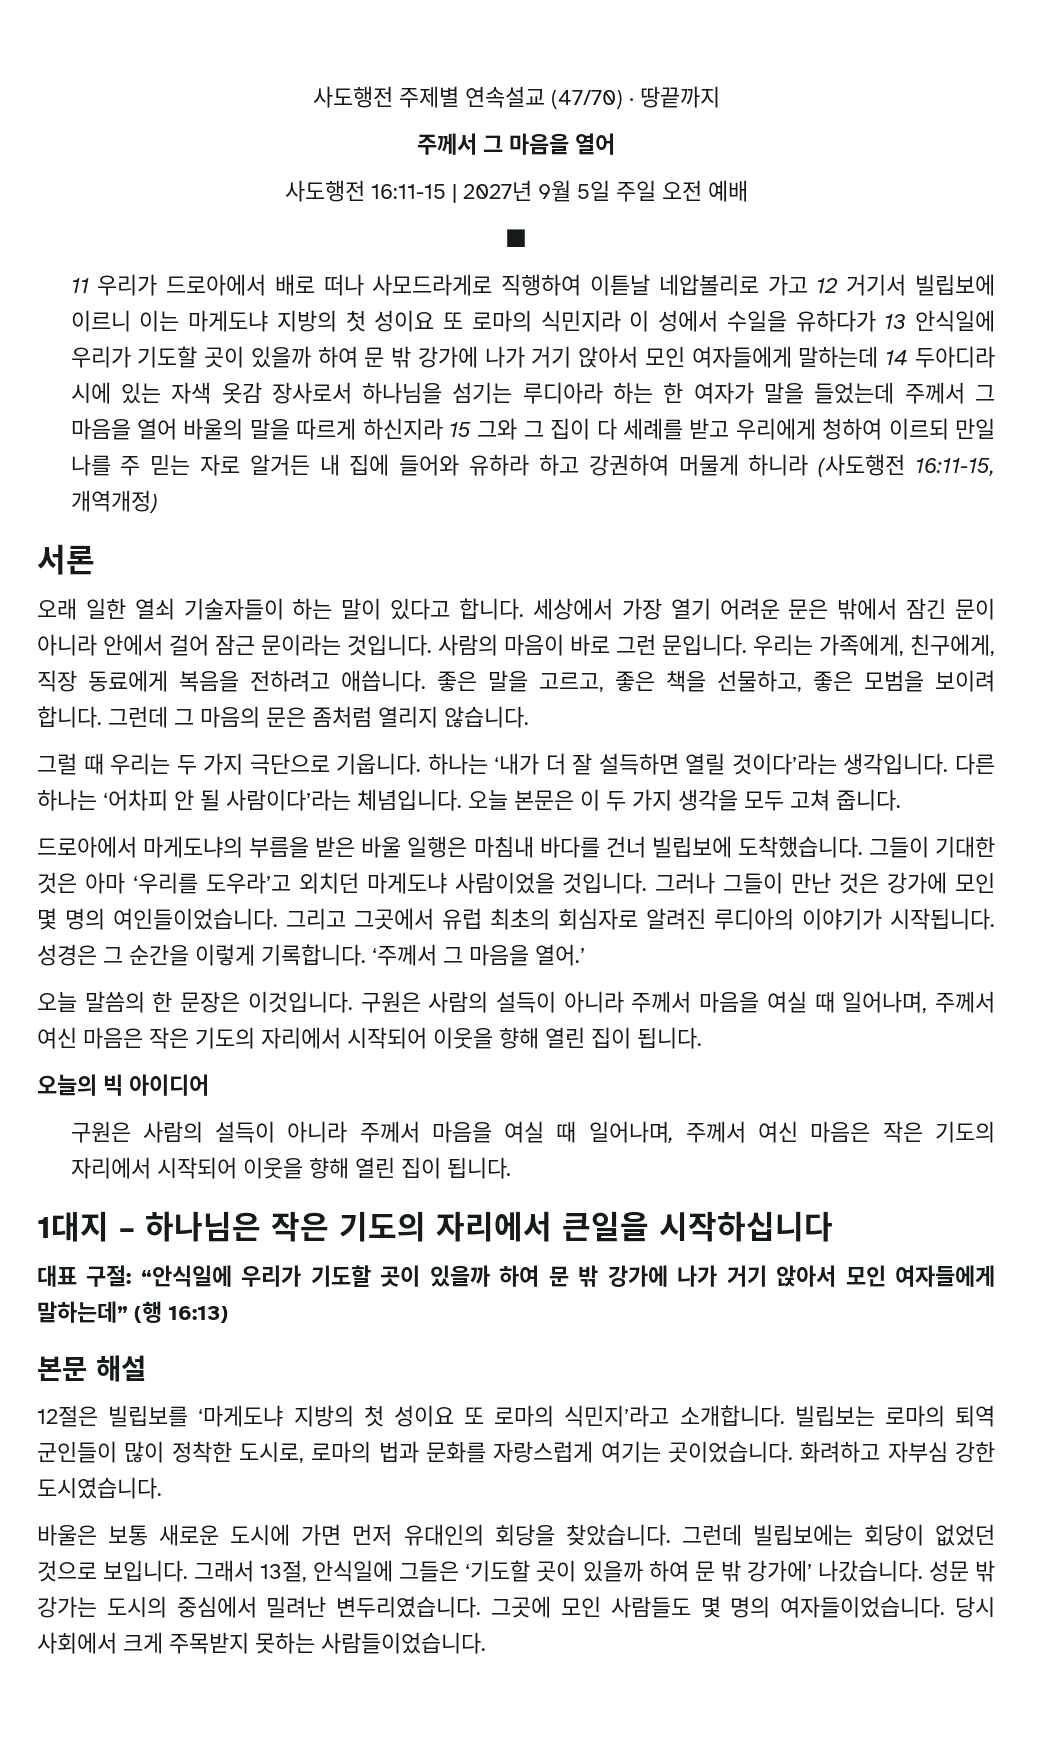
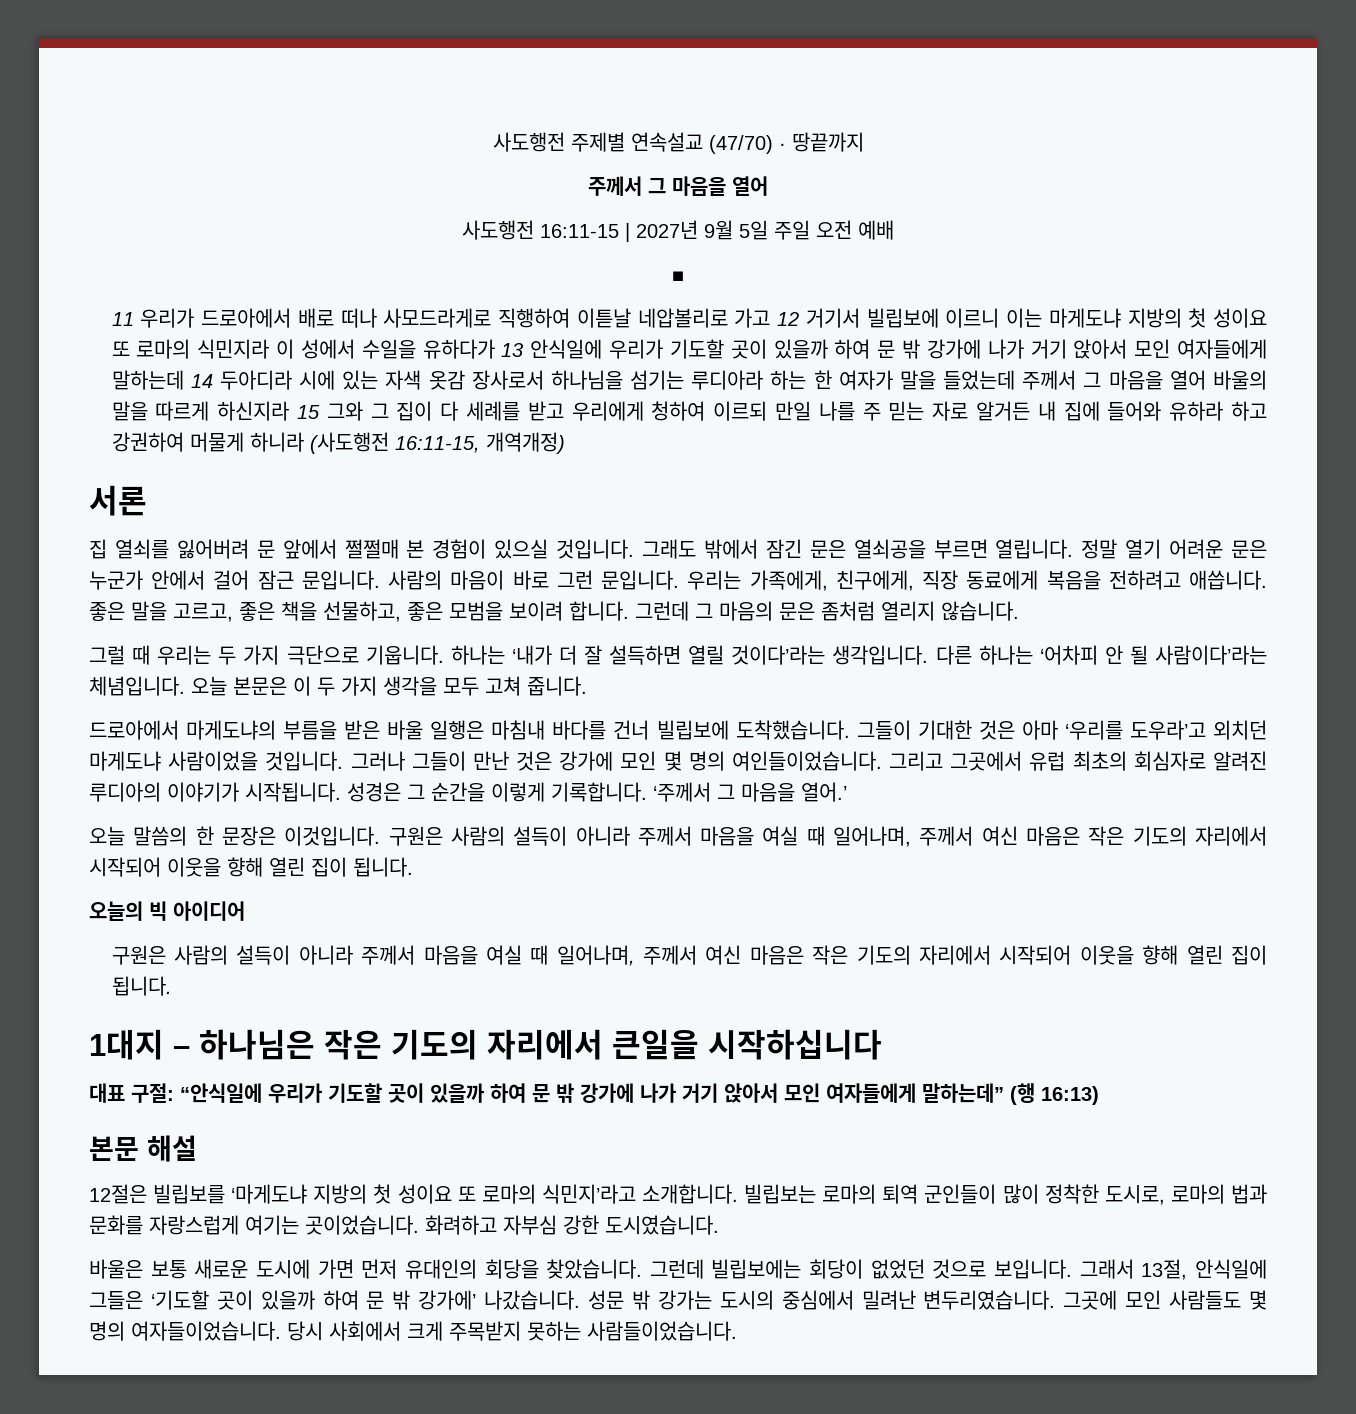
[37,598,996,620] [37,634,97,656] 오래 일한 열쇠 기술자들이 하는 말이 있다고 합니다. 세상에서 가장 열기 어려운 문은 밖에서 잠긴 문이 아니라 -> [89,539,1267,559] [89,570,143,590] 집 열쇠를 잃어버려 문 앞에서 쩔쩔매 본 경험이 있으실 것입니다. 그래도 밖에서 잠긴 문은 열쇠공을 부르면 열립니다. 정말 열기 어려운 문은 누군가
[261,634,432,656] 문이라는 것입니다. -> [301,570,380,590] 문입니다.

